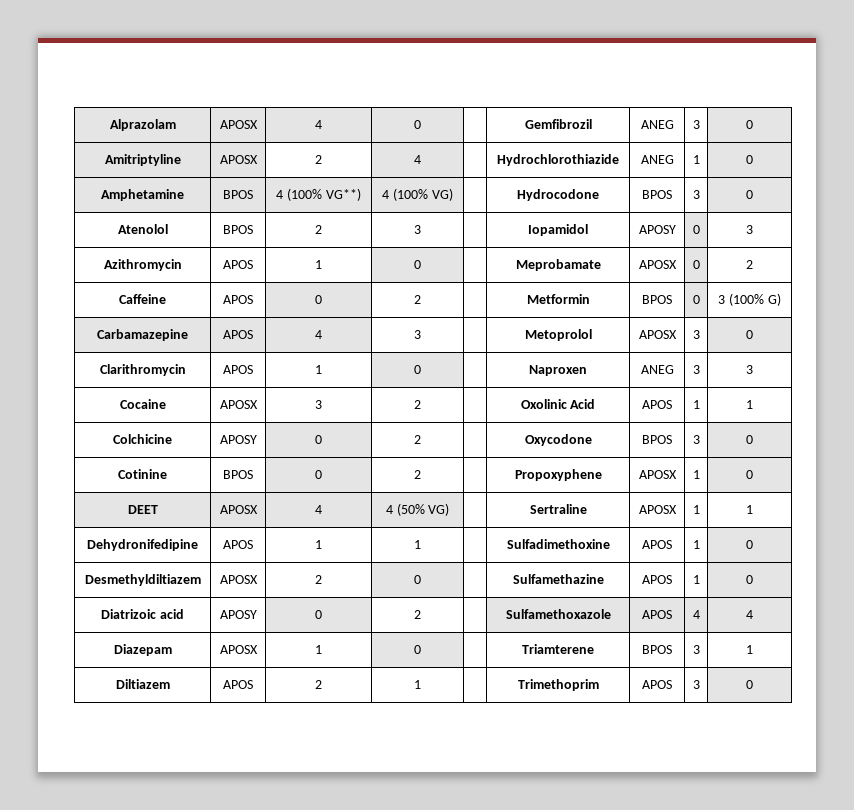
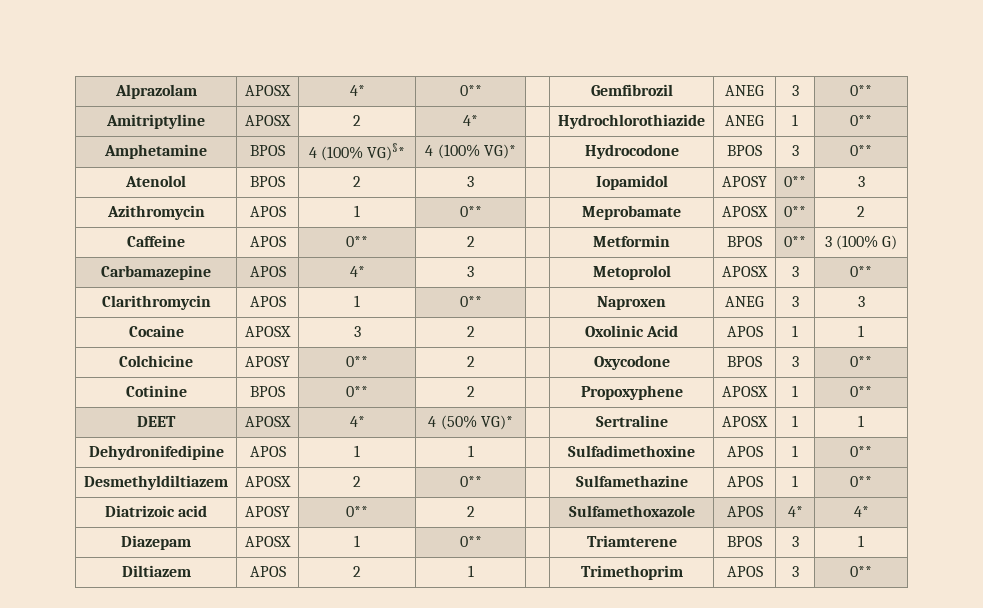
[315,120,322,129] [414,120,421,129] 4 | 0 -> [349,85,365,96] [459,85,482,96] 4* | 0**
[746,120,753,129] 0 -> [850,85,872,96] 0**
[414,155,421,164] 4 -> [463,115,478,126] 4*
[746,155,753,164] 0 -> [850,115,872,126] 0**
[325,188,361,201] [382,188,453,201] VG**) | 4 (100% VG) -> [367,143,406,161] [425,144,516,159] VG)§* | 4 (100% VG)*
[746,190,753,199] 0 -> [850,145,872,156] 0**
[692,225,700,234] 0 -> [784,176,806,187] 0**
[414,260,421,269] 0 -> [459,206,482,217] 0**
[692,260,700,269] 0 -> [784,206,806,217] 0**
[315,295,322,304] 0 -> [346,236,368,247] 0**
[692,295,700,304] 0 -> [784,236,806,247] 0**
[315,330,322,339] 4 -> [349,266,365,277] 4*
[746,330,753,339] 0 -> [850,266,872,277] 0**
[414,365,421,374] 0 -> [459,296,482,307] 0**
[315,435,322,444] 0 -> [346,356,368,367] 0**
[746,435,753,444] 0 -> [850,356,872,367] 0**
[315,470,322,479] 0 -> [346,386,368,397] 0**
[746,470,753,479] 0 -> [850,386,872,397] 0**
[315,505,322,514] 4 -> [349,416,365,427] 4*
[428,503,450,516] VG) -> [480,415,513,430] VG)*
[746,540,753,549] 0 -> [850,446,872,457] 0**
[414,575,421,584] 0 -> [459,476,482,487] 0**
[746,575,753,584] 0 -> [850,476,872,487] 0**
[315,610,322,619] 0 -> [346,506,368,517] 0**
[692,610,700,619] [746,610,753,619] 4 | 4 -> [787,506,803,517] [853,506,869,517] 4* | 4*
[414,645,421,654] 0 -> [459,536,482,547] 0**
[746,680,753,689] 0 -> [850,566,872,577] 0**

